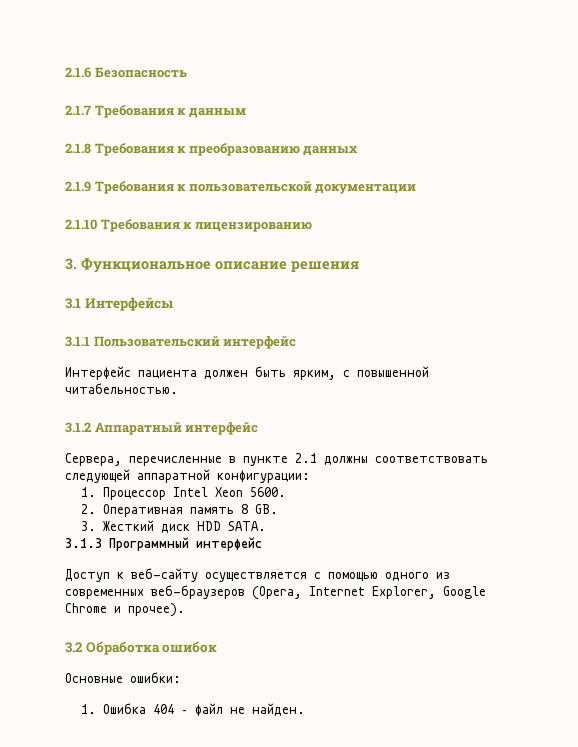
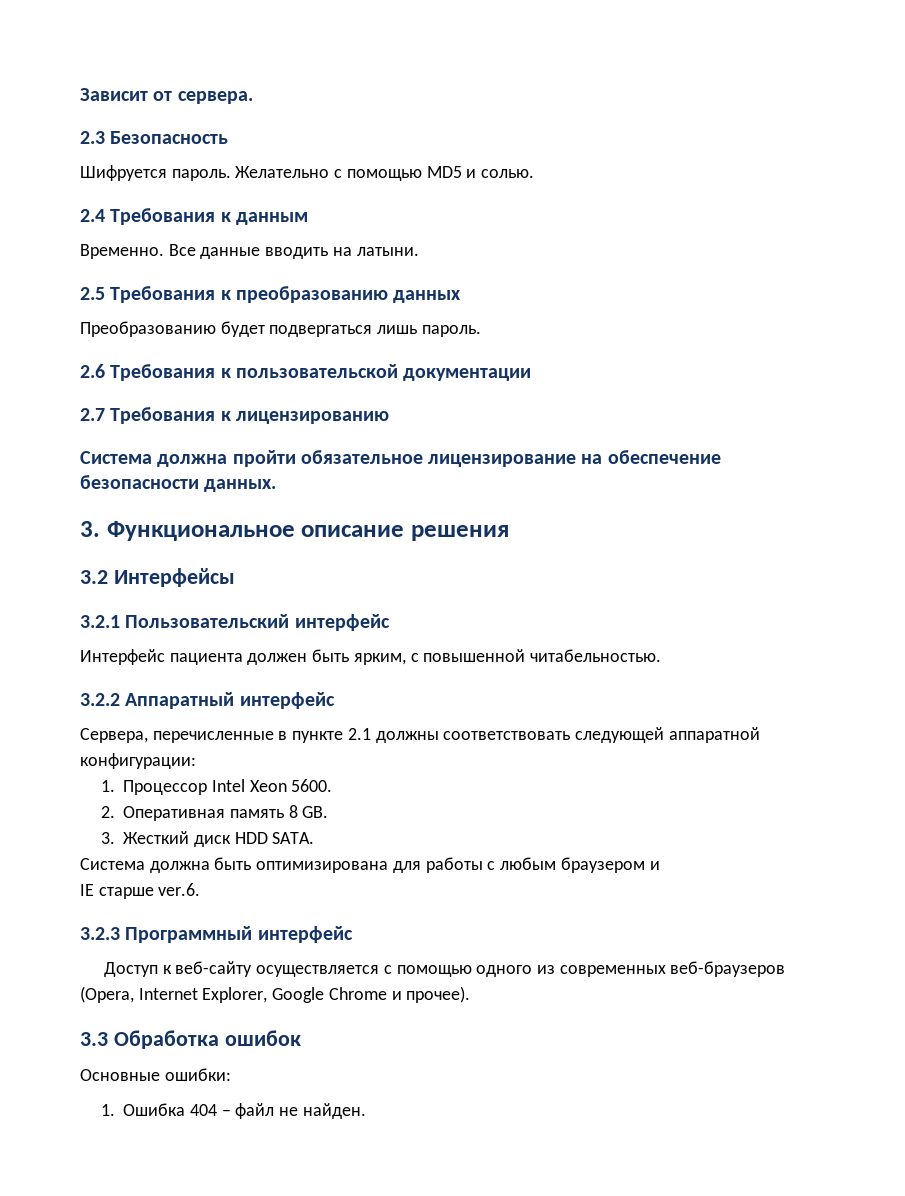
[65,67,187,78] [65,105,246,118] [65,143,359,156] [65,181,91,192] 2.1.6 Безопасность // 2.1.7 Требования к данным // 2.1.8 Требования к преобразованию данных // 2.1.9 -> [80,88,253,104] [80,131,229,144] [80,165,535,181] [80,208,308,225] [80,244,419,259] [80,286,462,303] [80,321,481,337] [80,364,105,378] Зависит от сервера. // 2.3 Безопасность // Шифруется пароль. Желательно с помощью MD5 и солью. // 2.4 Требования к данным // Временно. Все данные вводить на латыни. // 2.5 Требования к преобразованию данных // Преобразованию будет подвергаться лишь пароль. // 2.6
[65,219,97,230] 2.1.10 -> [80,408,105,421] 2.7
(312, 227) none -> [80,450,721,467] [80,475,277,492] // Система должна пройти обязательное лицензирование на обеспечение безопасности данных.
[65,298,81,309] 3.1 -> [80,570,108,584] 3.2
[65,336,90,347] 3.1.1 -> [80,615,120,628] 3.2.1
[65,422,91,433] 3.1.2 -> [80,693,120,706] 3.2.2
[65,538,102,548] 3.1.3 -> [80,857,660,873] [80,883,201,899] [80,927,120,940] Система должна быть оптимизирована для работы с любым браузером и // IE старше ver.6. // 3.2.3
[65,642,83,653] 3.2 -> [80,1032,108,1046] 3.3

